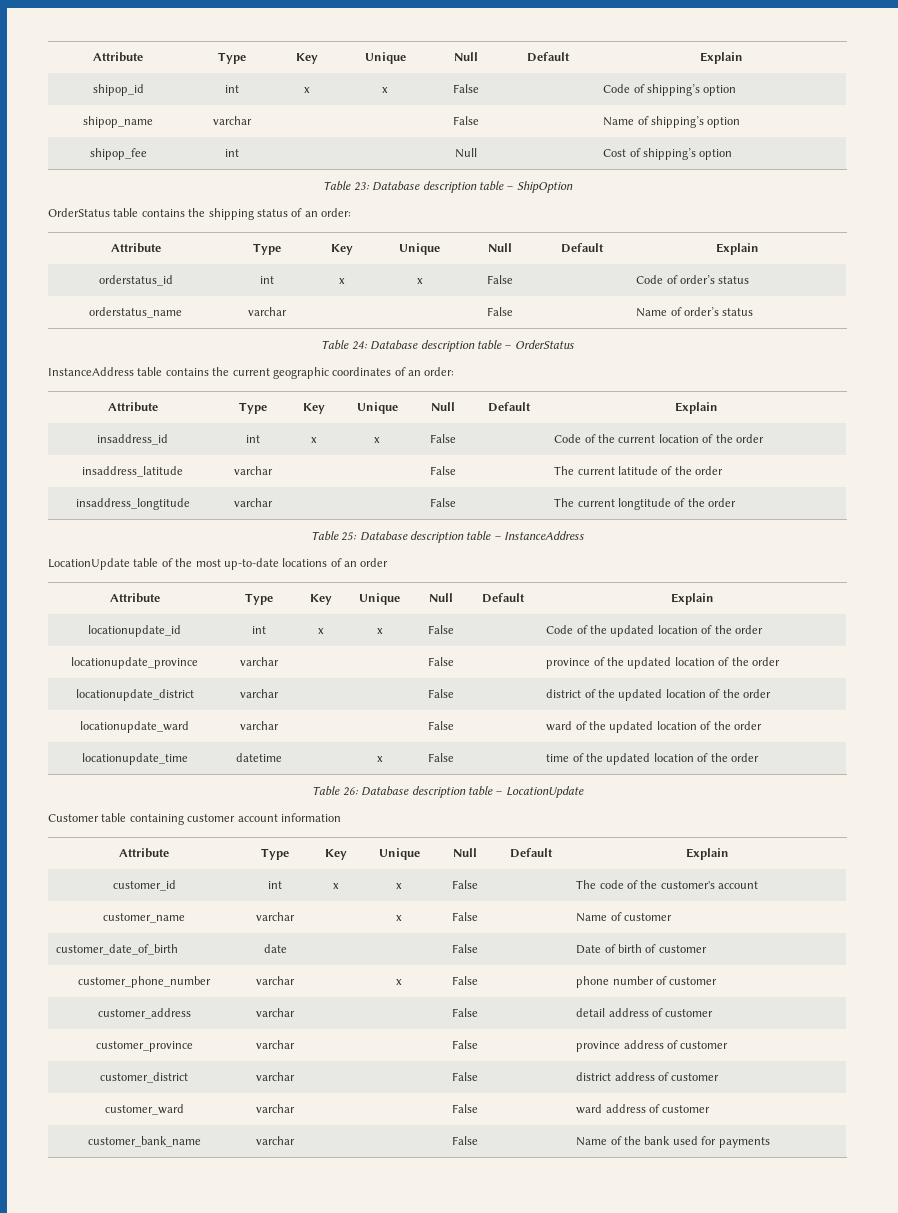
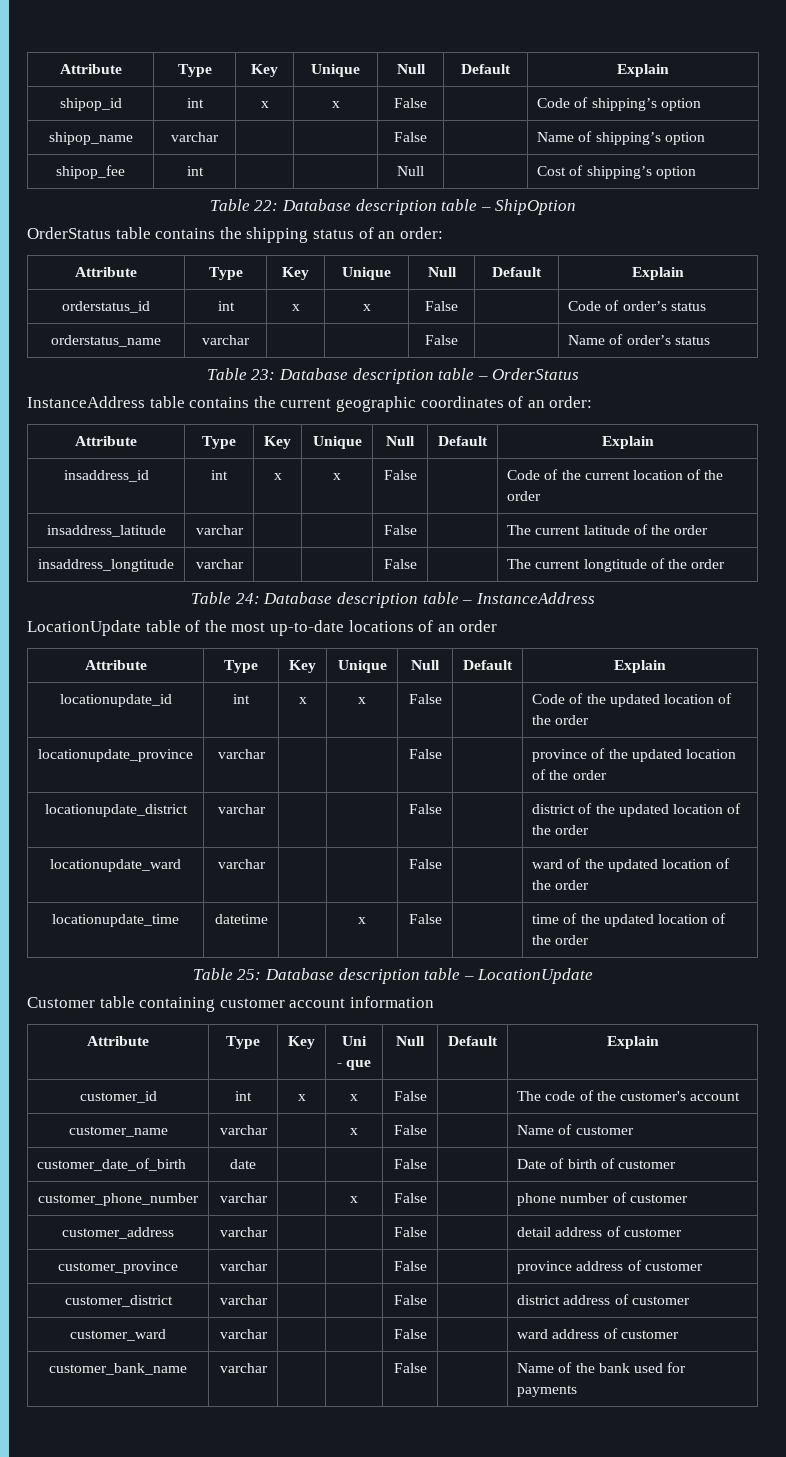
[353,182,370,191] 23: -> [254,200,279,211] 22:
[351,341,368,350] 24: -> [251,369,276,380] 23:
[341,532,358,541] 25: -> [235,593,260,604] 24:
[342,787,359,796] 26: -> [237,969,262,980] 25:
[378,848,420,860] Unique -> [342,1036,367,1046] [336,1060,372,1070] Uni // - que

